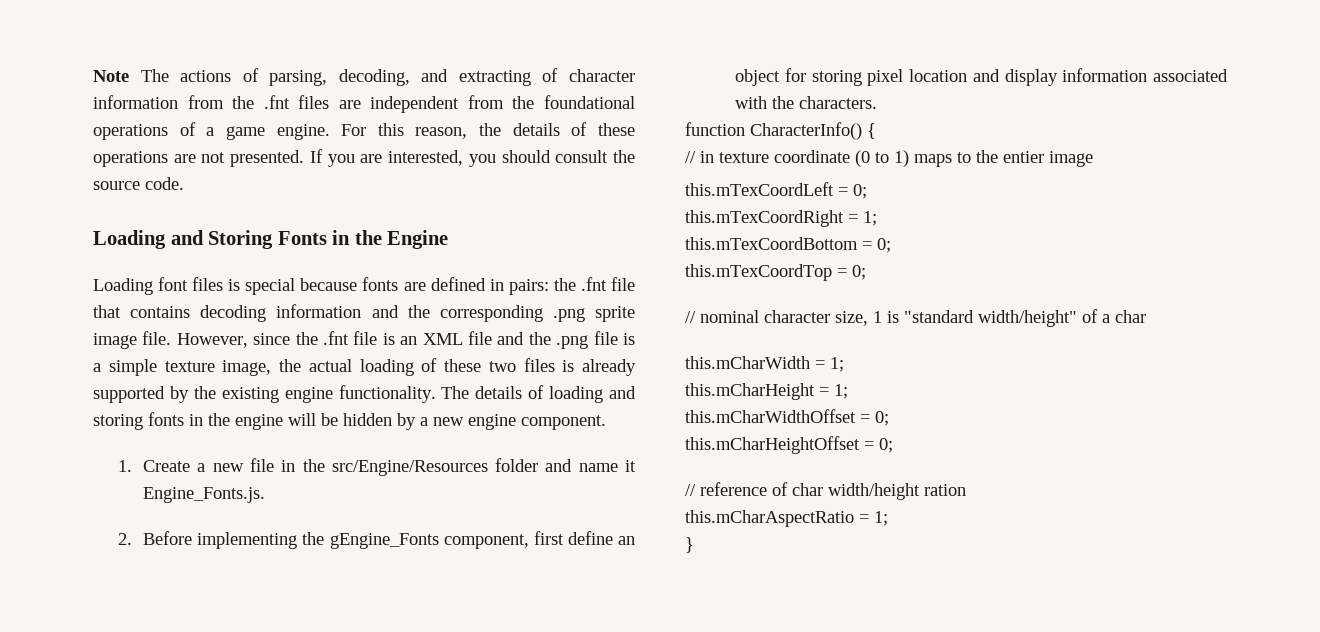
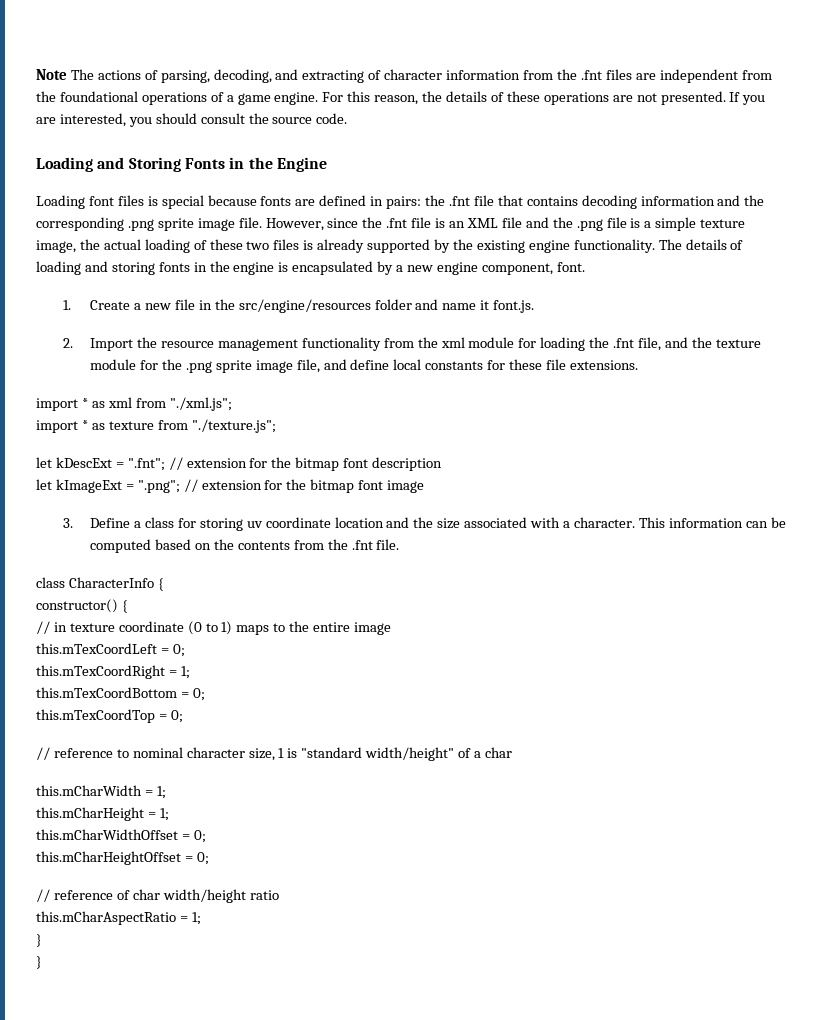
[288,413,392,426] will be hidden -> [278,261,374,275] is encapsulated
[521,415,606,430] component. -> [481,262,585,275] component, font.
[331,460,488,476] src/Engine/Resources -> [238,299,371,313] src/engine/resources
[143,487,266,503] Engine_Fonts.js. -> [493,300,535,313] font.js.
[143,531,635,549] [735,68,1228,86] [735,96,878,109] [685,122,862,140] Before implementing the gEngine_Fonts component, first define an object for storing pixel location and display information associated with the characters. // function CharacterInfo() -> [90,337,761,351] [90,359,638,373] [36,397,232,411] [36,419,276,433] [36,457,443,471] [36,479,425,493] [63,517,786,531] [90,539,400,553] [36,577,164,591] [36,599,118,613] Import the resource management functionality from the xml module for loading the .fnt file, and the texture module for the .png sprite image file, and define local constants for these file extensions. // import * as xml from "./xml.js"; // import * as texture from "./texture.js"; // let kDescExt = ".fnt"; // extension for the bitmap font description // let kImageExt = ".png"; // extension for the bitmap font image // 3. Define a class for storing uv coordinate location and the size associated with a character. This information can be computed based on the contents from the .fnt file. // class CharacterInfo { // constructor()
[1003,151,1044,163] entier -> [313,622,351,632] entire
(696, 317) none -> [53,748,129,758] reference to
[924,484,966,496] ration -> [249,890,279,900] ratio
(694, 545) none -> [36,956,42,969] // }

